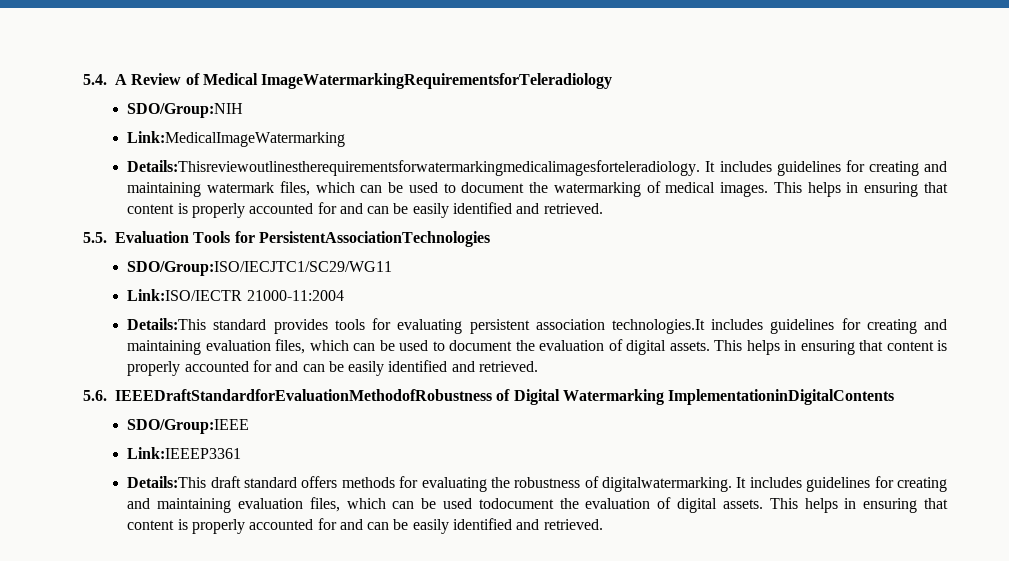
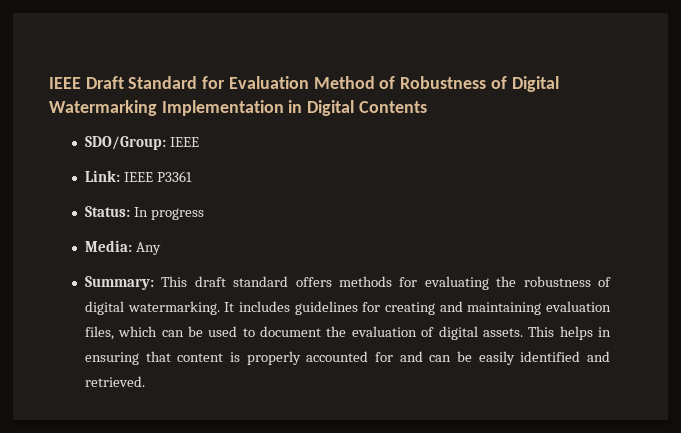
[83,73,613,89] [127,103,244,118] [127,131,346,147] [127,160,947,176] [127,181,948,197] [127,202,603,218] [83,231,490,247] [127,261,393,276] [127,289,344,301] [127,318,705,334] 5.4. A Review of Medical ImageWatermarkingRequirementsforTeleradiology // SDO/Group:NIH // Link:MedicalImageWatermarking // Details:Thisreviewoutlinestherequirementsforwatermarkingmedicalimagesforteleradiology. It includes guidelines for creating and maintaining watermark files, which can be used to document the watermarking of medical images. This helps in ensuring that content is properly accounted for and can be easily identified and retrieved. // 5.5. Evaluation Tools for PersistentAssociationTechnologies // SDO/Group:ISO/IECJTC1/SC29/WG11 // Link:ISO/IECTR 21000-11:2004 // Details:This standard provides tools for evaluating persistent association technologies.It -> [49,76,559,92] [49,100,427,116] [84,136,199,150] [84,170,192,182] [84,206,204,220] [84,240,161,255] [84,276,611,290] [84,301,235,315] IEEE Draft Standard for Evaluation Method of Robustness of Digital Watermarking Implementation in Digital Contents // SDO/Group: IEEE // Link: IEEE P3361 // Status: In progress // Media: Any // Summary: This draft standard offers methods for evaluating the robustness of digital watermarking. It
[83,389,895,405] [127,419,250,434] [127,447,242,459] [127,476,947,492] [127,497,948,513] [127,518,603,534] // 5.6. IEEEDraftStandardforEvaluationMethodofRobustness of Digital Watermarking ImplementationinDigitalContents // SDO/Group:IEEE // Link:IEEEP3361 // Details:This draft standard offers methods for evaluating the robustness of digitalwatermarking. It includes guidelines for creating and maintaining evaluation files, which can be used todocument the evaluation of digital assets. This helps in ensuring that content is properly accounted for and can be easily identified and retrieved. -> (145, 381) none

